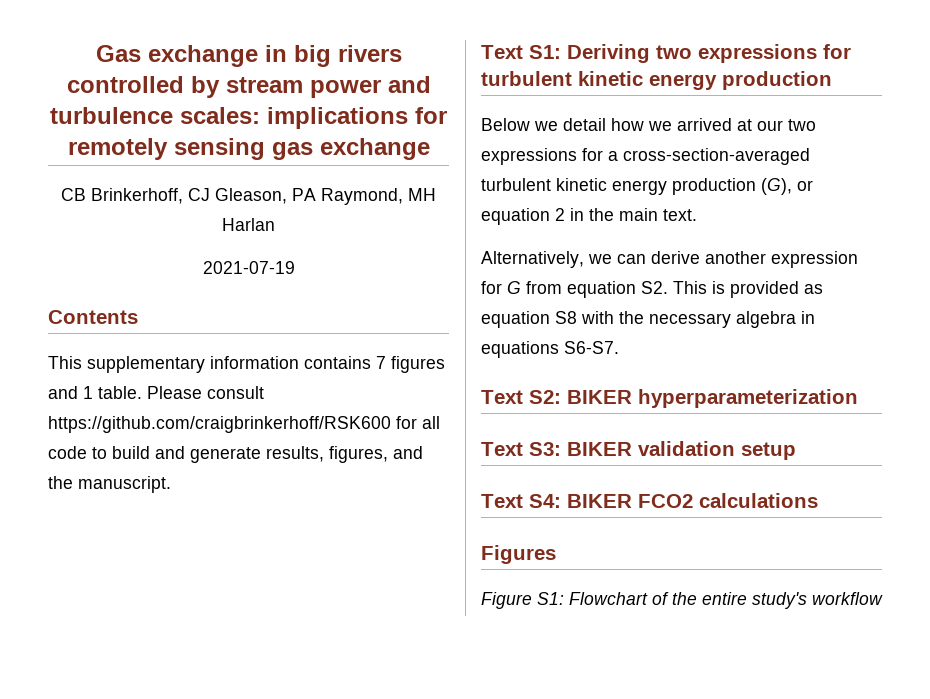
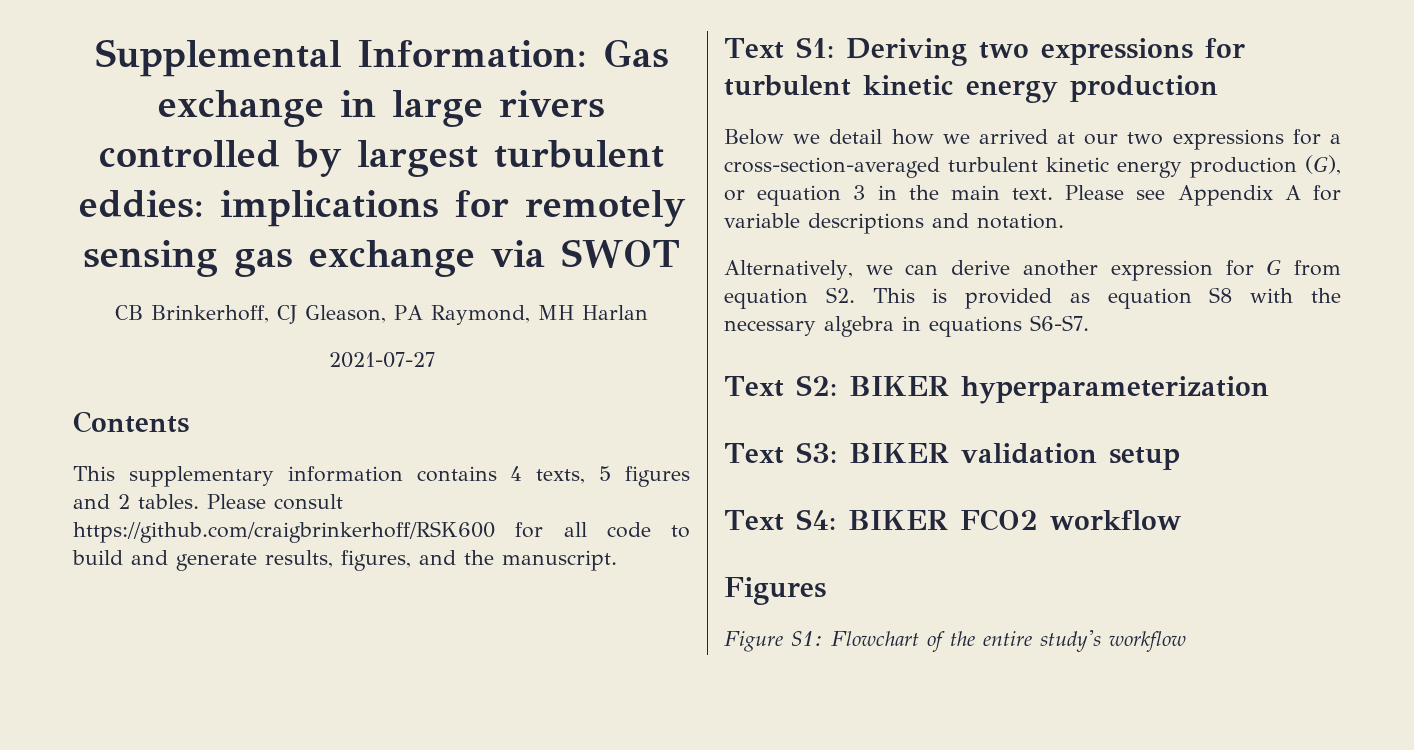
(95, 53) none -> [94,39,587,77] Supplemental Information:
[293,45,331,67] big -> [392,90,484,127] large
[225,76,431,98] [50,107,260,124] stream power and turbulence scales: -> [357,140,664,177] [78,190,204,218] largest turbulent eddies:
(430, 149) none -> [491,239,680,268] via SWOT
[202,261,295,274] 2021-07-19 -> [328,352,435,368] 2021-07-27
[376,356,445,373] [48,386,142,399] 7 figures and 1 table. -> [510,466,690,487] [73,494,199,509] 4 texts, 5 figures and 2 tables.
[555,208,565,221] 2 -> [853,185,866,200] 3
(697, 215) none -> [1065,185,1341,206] [724,213,1064,234] Please see Appendix A for variable descriptions and notation.
[699,493,818,508] calculations -> [1049,510,1181,530] workflow

